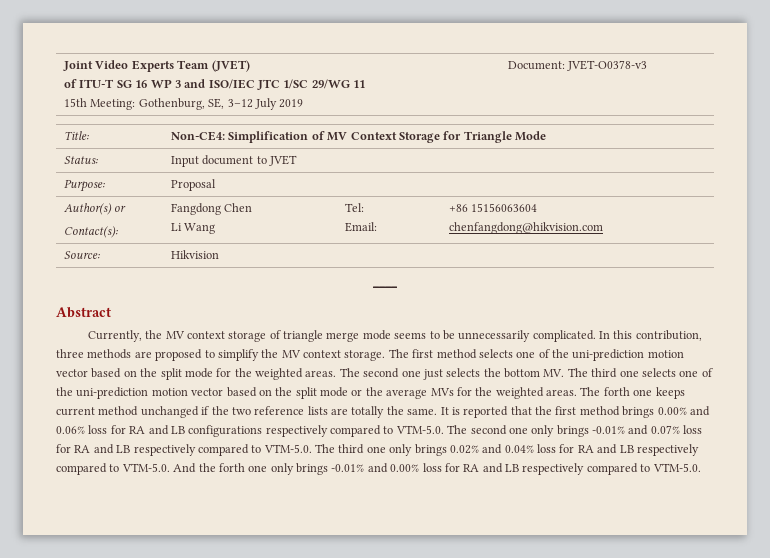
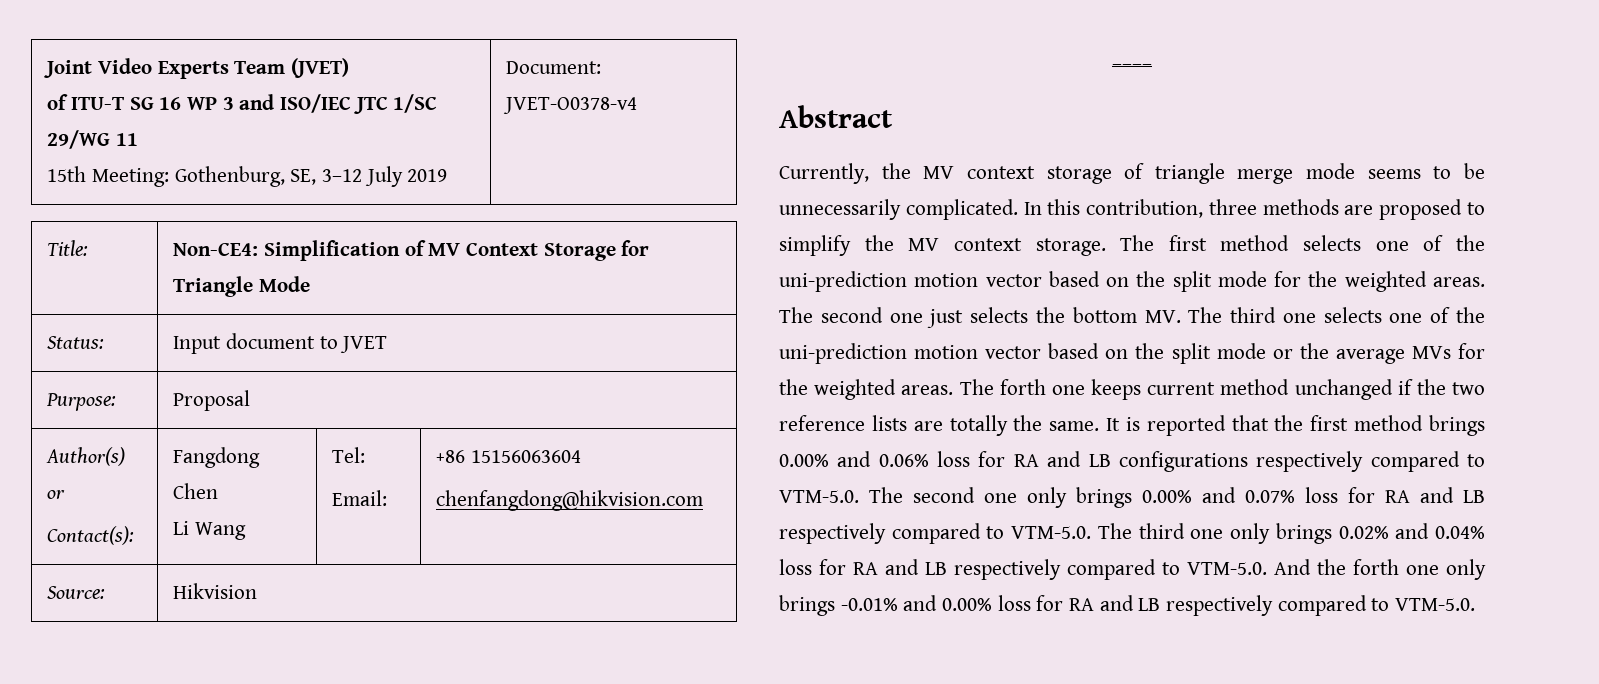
[567,60,648,71] JVET-O0378-v3 -> [503,97,638,114] JVET-O0378-v4
[592,426,625,434] -0.01% -> [1142,490,1192,503] 0.00%

